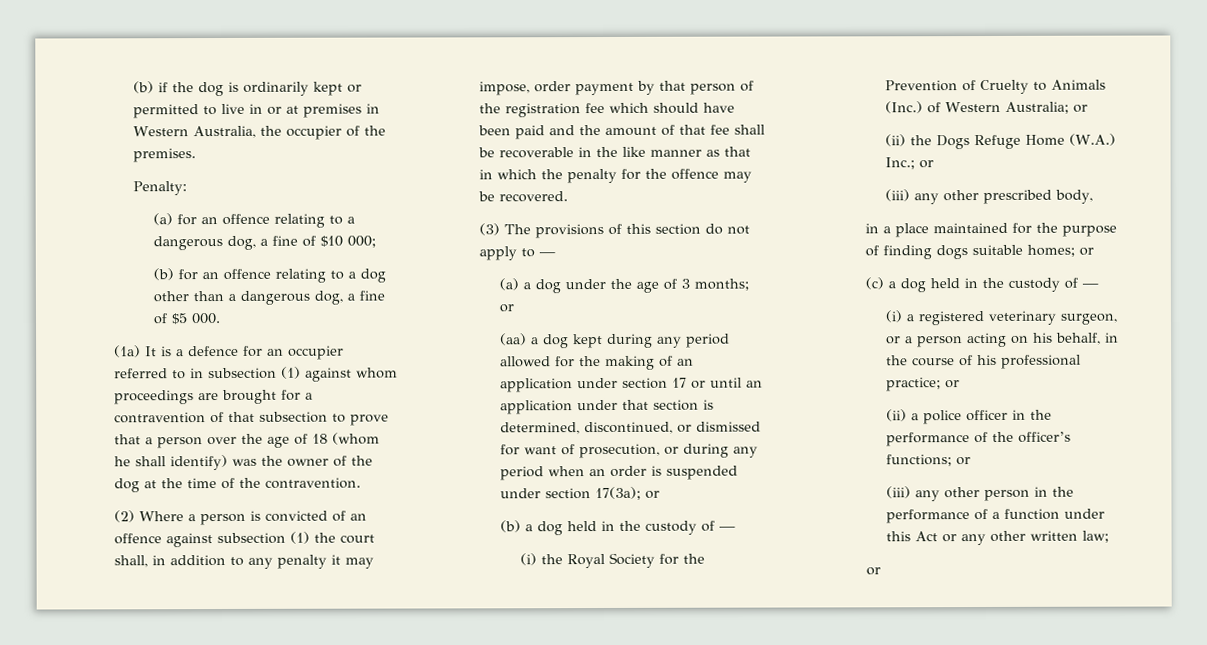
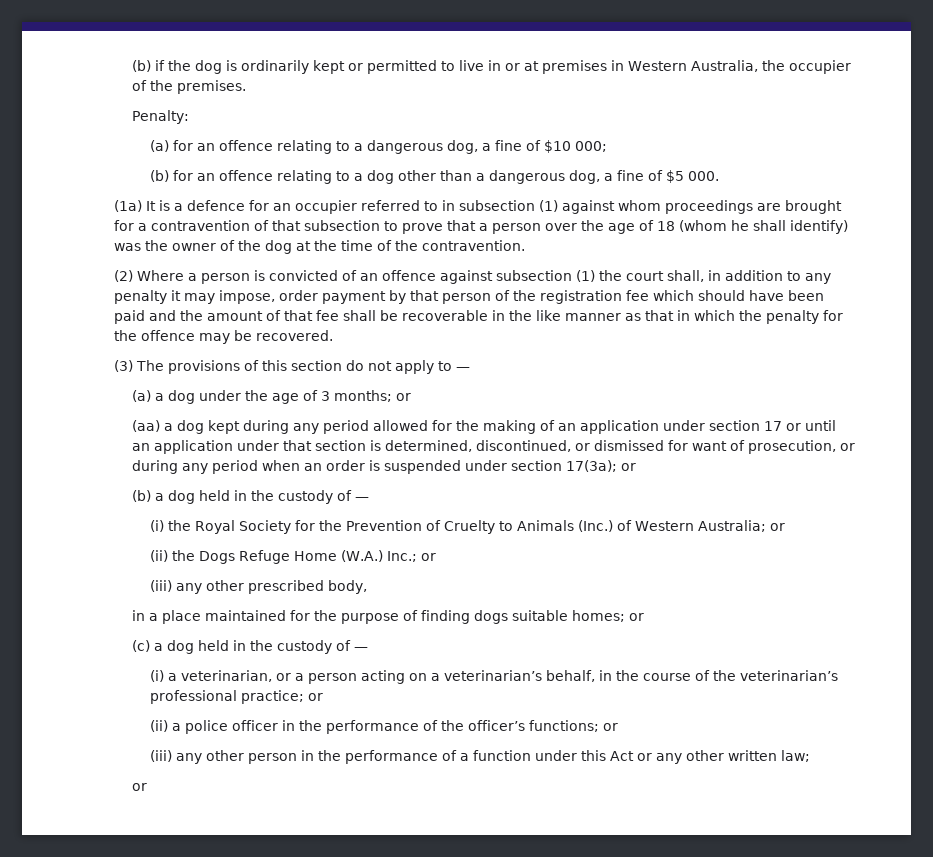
[917,310,1118,326] registered veterinary surgeon, -> [180,670,272,682] veterinarian,
[1032,332,1053,343] his -> [430,670,542,681] a veterinarian’s
[976,354,997,366] his -> [712,670,838,681] the veterinarian’s

